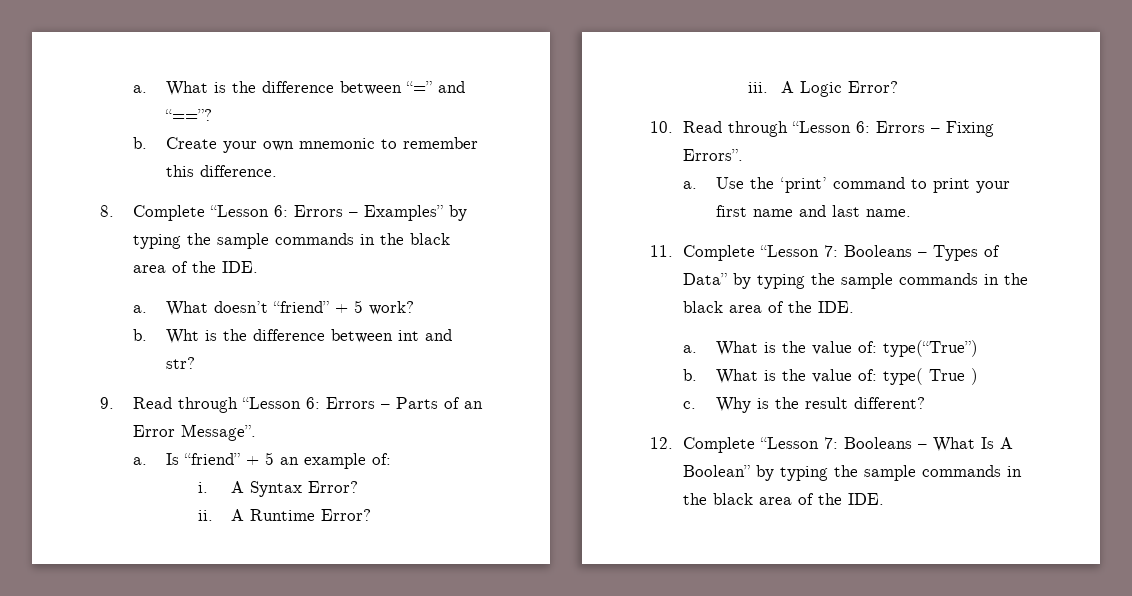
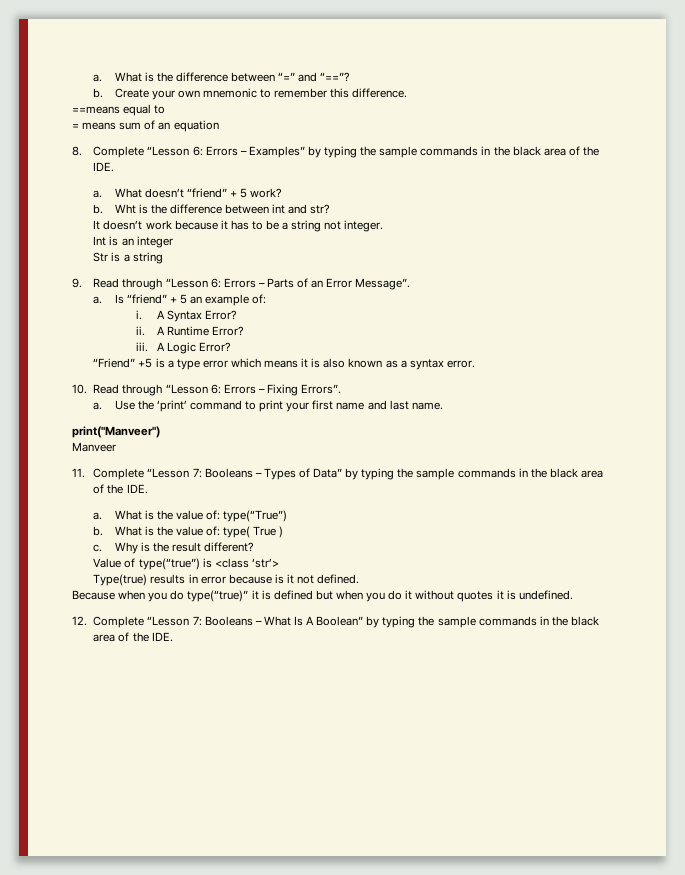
(277, 171) none -> [72,104,166,116] [72,120,219,132] // ==means equal to // = means sum of an equation
(195, 363) none -> [93,220,384,232] [93,236,173,248] [93,252,163,264] // It doesn’t work because it has to be a string not integer. // Int is an integer // Str is a string
(899, 87) none -> [93,358,475,370] // “Friend” +5 is a type error which means it is also known as a syntax error.
(911, 213) none -> [72,426,160,438] [72,442,116,452] // print("Manveer") // Manveer
(925, 403) none -> [93,558,279,570] [93,574,360,586] [72,590,573,602] // Value of type(“true”) is <class ‘str’> // Type(true) results in error because is it not defined. // Because when you do type(“true)” it is defined but when you do it without quotes it is undefined.

